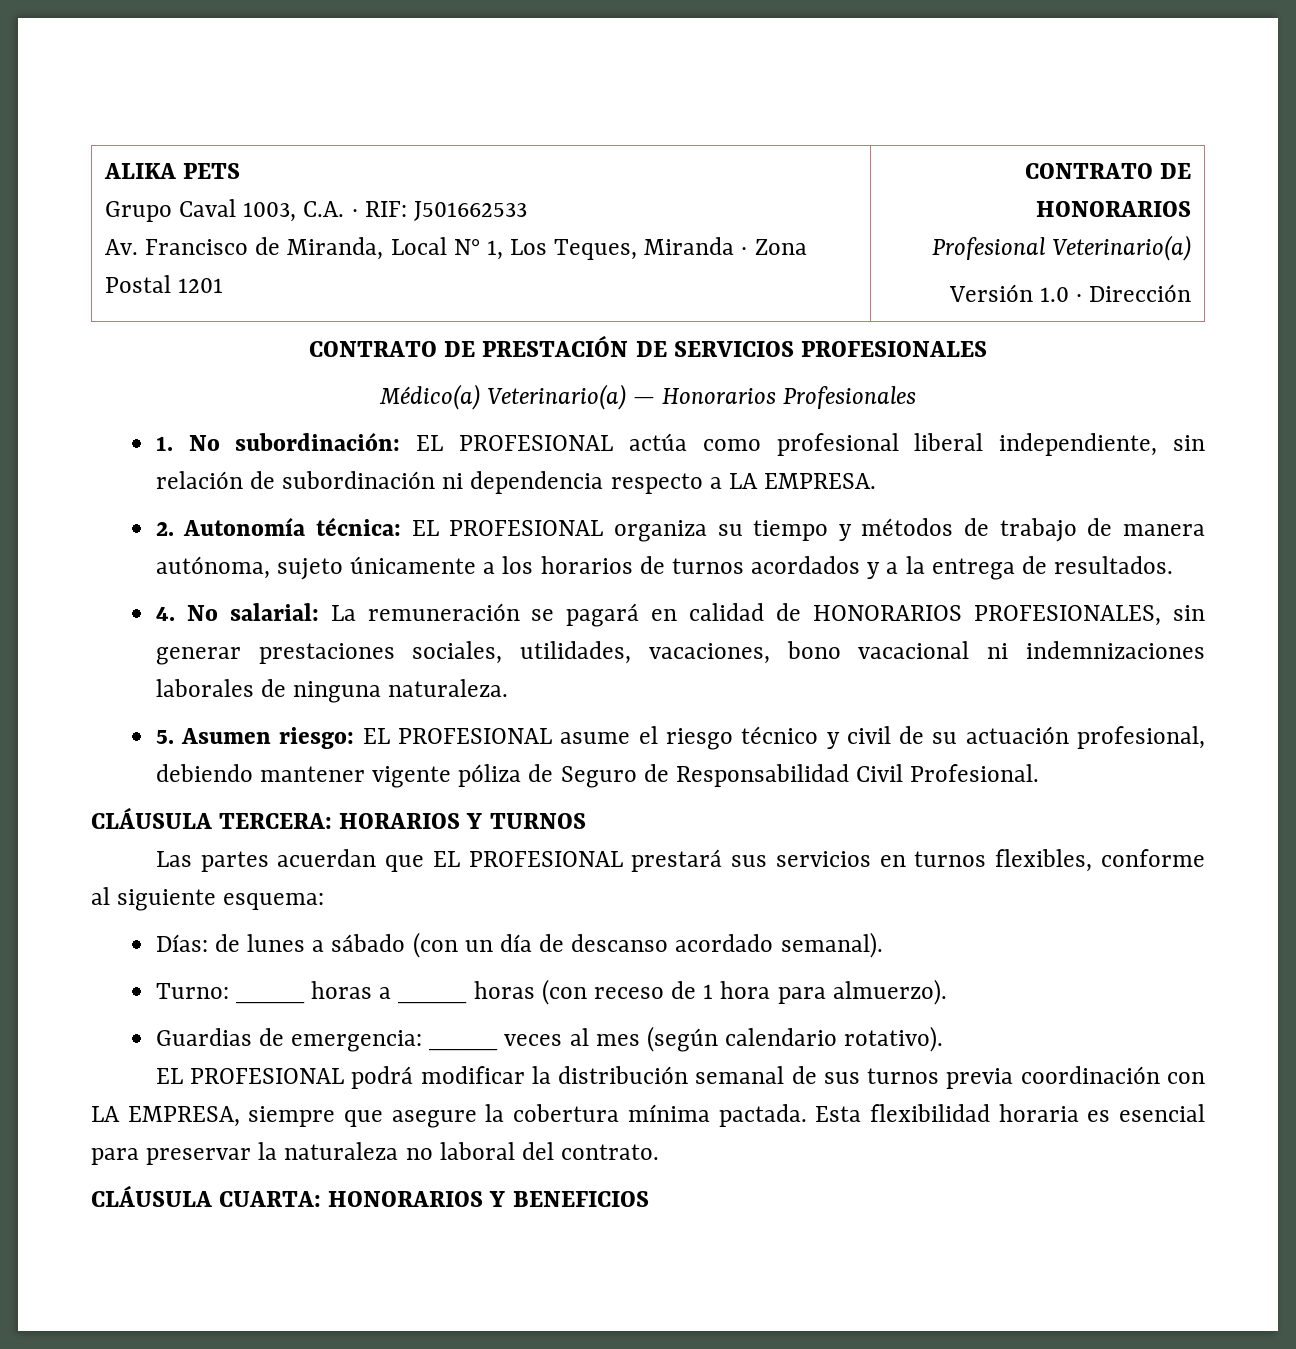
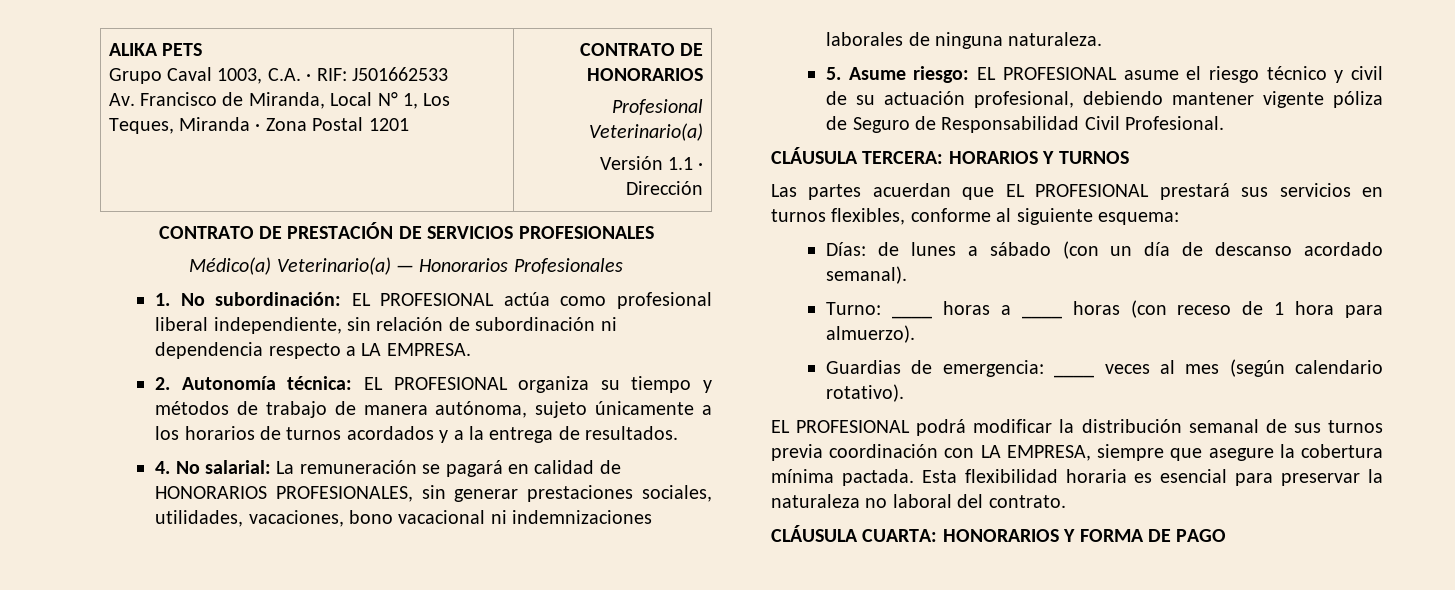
[1039,287,1069,302] 1.0 -> [667,157,693,170] 1.1
[181,728,272,744] Asumen -> [848,67,906,80] Asume
[512,1191,649,1207] BENEFICIOS -> [1079,529,1227,542] FORMA DE PAGO

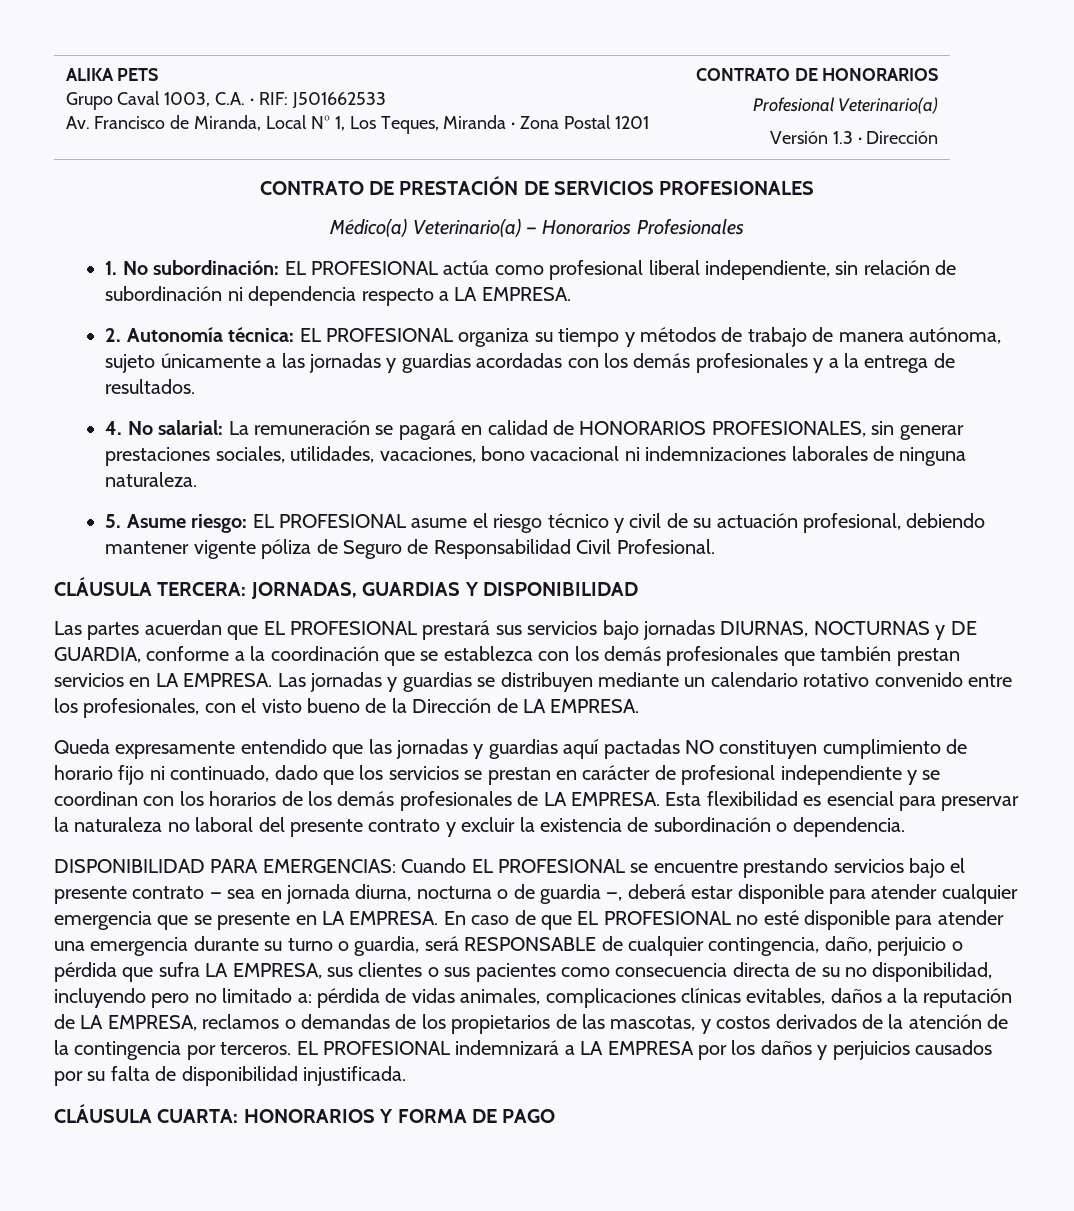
[667,157,693,170] 1.1 -> [832,131,853,144] 1.3
[155,426,434,440] los horarios de turnos acordados -> [281,353,808,373] las jornadas y guardias acordadas con los demás profesionales
[948,151,1129,164] HORARIOS Y TURNOS -> [250,582,638,599] JORNADAS, GUARDIAS Y DISPONIBILIDAD
[1362,187,1383,197] [771,208,1179,225] [826,241,1383,259] [826,266,908,284] [826,302,882,315] [891,315,932,319] [942,301,1011,315] [1021,315,1062,319] [1072,300,1383,318] [826,325,916,343] [826,360,1095,378] [1104,359,1383,377] [826,384,905,402] [771,419,1383,436] [771,444,1383,461] [771,469,914,486] en turnos flexibles, conforme al siguiente esquema: // Días: de lunes a sábado (con un día de descanso acordado semanal). // Turno: ____ horas a ____ horas (con receso de 1 hora para almuerzo). // Guardias de emergencia: ____ veces al mes (según calendario rotativo). // EL PROFESIONAL podrá modificar la distribución semanal de sus turnos previa coordinación con LA EMPRESA, siempre que asegure la cobertura mínima pactada. -> [602,620,977,640] [54,646,960,666] [54,672,1012,692] [54,698,640,718] [54,739,968,759] [54,765,941,785] [54,791,660,811] bajo jornadas DIURNAS, NOCTURNAS y DE GUARDIA, conforme a la coordinación que se establezca con los demás profesionales que también prestan servicios en LA EMPRESA. Las jornadas y guardias se distribuyen mediante un calendario rotativo convenido entre los profesionales, con el visto bueno de la Dirección de LA EMPRESA. // Queda expresamente entendido que las jornadas y guardias aquí pactadas NO constituyen cumplimiento de horario fijo ni continuado, dado que los servicios se prestan en carácter de profesional independiente y se coordinan con los horarios de los demás profesionales de LA EMPRESA.
[1065,469,1127,483] horaria -> (798, 798) none
[988,495,1066,508] contrato. -> [290,817,905,837] [54,858,966,878] [54,884,1018,904] [54,910,1004,930] [54,936,963,956] [54,962,993,982] [54,988,1012,1008] [54,1014,1009,1034] [54,1040,992,1060] [54,1066,406,1086] presente contrato y excluir la existencia de subordinación o dependencia. // DISPONIBILIDAD PARA EMERGENCIAS: Cuando EL PROFESIONAL se encuentre prestando servicios bajo el presente contrato — sea en jornada diurna, nocturna o de guardia —, deberá estar disponible para atender cualquier emergencia que se presente en LA EMPRESA. En caso de que EL PROFESIONAL no esté disponible para atender una emergencia durante su turno o guardia, será RESPONSABLE de cualquier contingencia, daño, perjuicio o pérdida que sufra LA EMPRESA, sus clientes o sus pacientes como consecuencia directa de su no disponibilidad, incluyendo pero no limitado a: pérdida de vidas animales, complicaciones clínicas evitables, daños a la reputación de LA EMPRESA, reclamos o demandas de los propietarios de las mascotas, y costos derivados de la atención de la contingencia por terceros. EL PROFESIONAL indemnizará a LA EMPRESA por los daños y perjuicios causados por su falta de disponibilidad injustificada.

